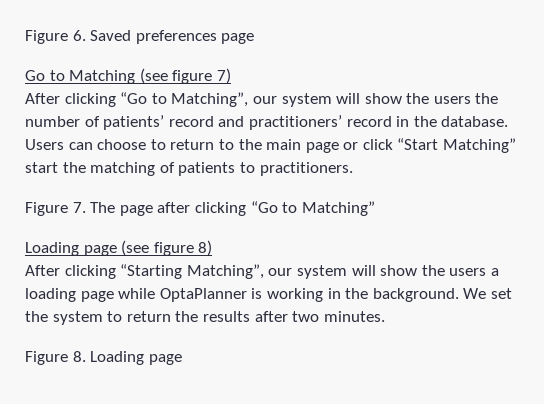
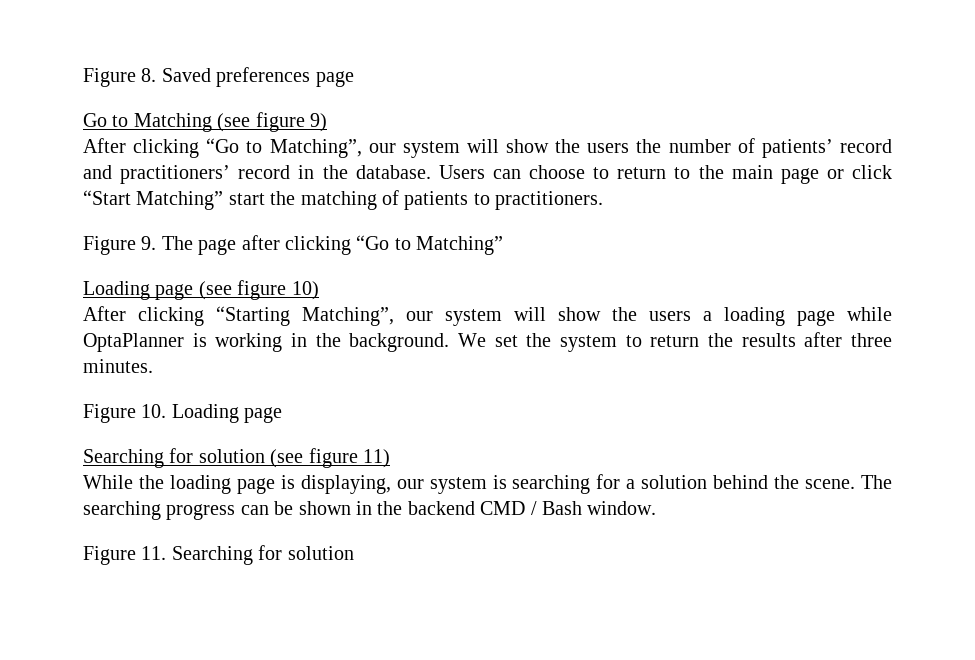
[25,30,86,44] Figure 6. -> [83,68,157,87] Figure 8.
[216,68,231,84] 7) -> [310,113,327,132] 9)
[72,202,86,213] 7. -> [141,236,157,250] 9.
[198,240,213,256] 8) -> [291,281,319,300] 10)
[292,311,320,322] two -> [850,333,892,347] three
[72,351,182,365] 8. Loading page -> [141,404,283,423] [83,448,390,468] [83,474,892,494] [83,501,657,520] [83,545,354,565] 10. Loading page // Searching for solution (see figure 11) // While the loading page is displaying, our system is searching for a solution behind the scene. The searching progress can be shown in the backend CMD / Bash window. // Figure 11. Searching for solution

